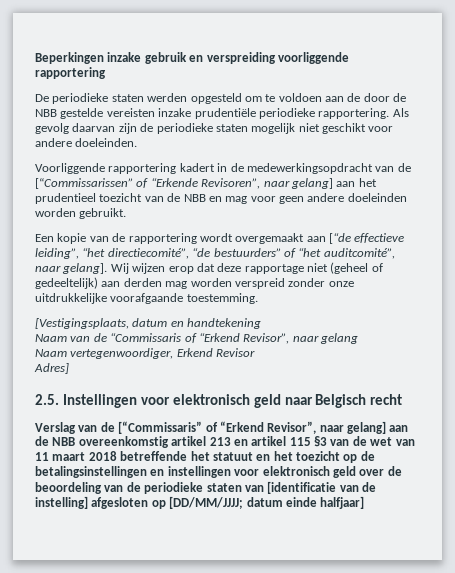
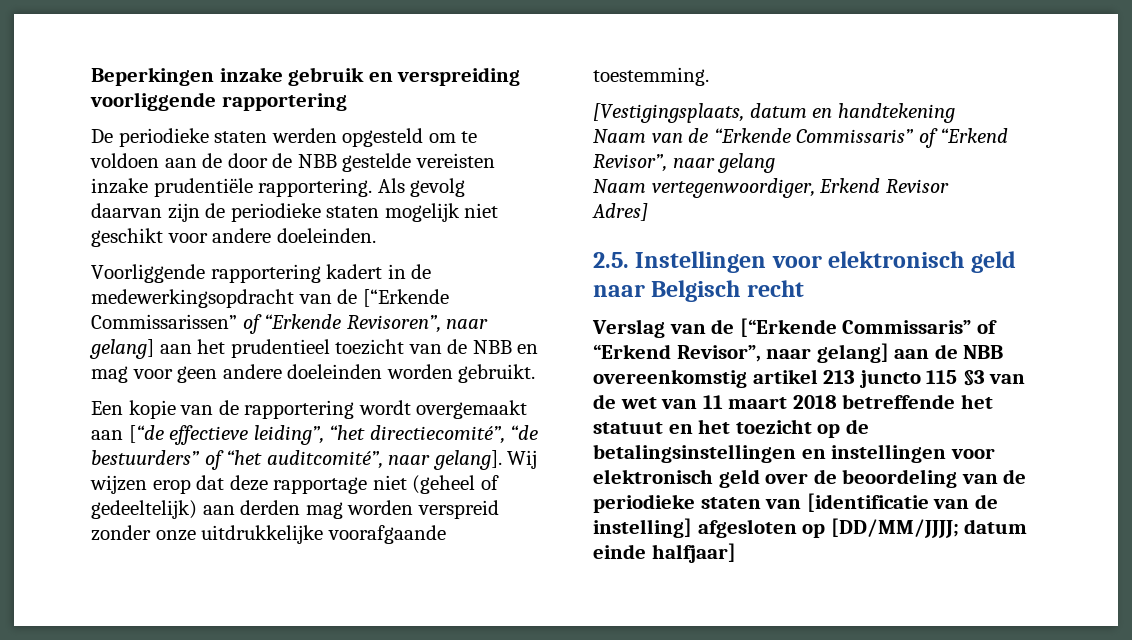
[258,108,315,119] periodieke -> (253, 187) none
[35,178,133,189] [“Commissarissen” -> [362,289,449,307] [91,314,237,329] [“Erkende Commissarissen”
[110,333,182,342] “Commissaris -> [713,128,915,143] “Erkende Commissaris”
[118,421,203,434] [“Commissaris” -> [739,318,972,337] [“Erkende Commissaris”
[233,436,287,446] en artikel -> [858,370,921,388] juncto

